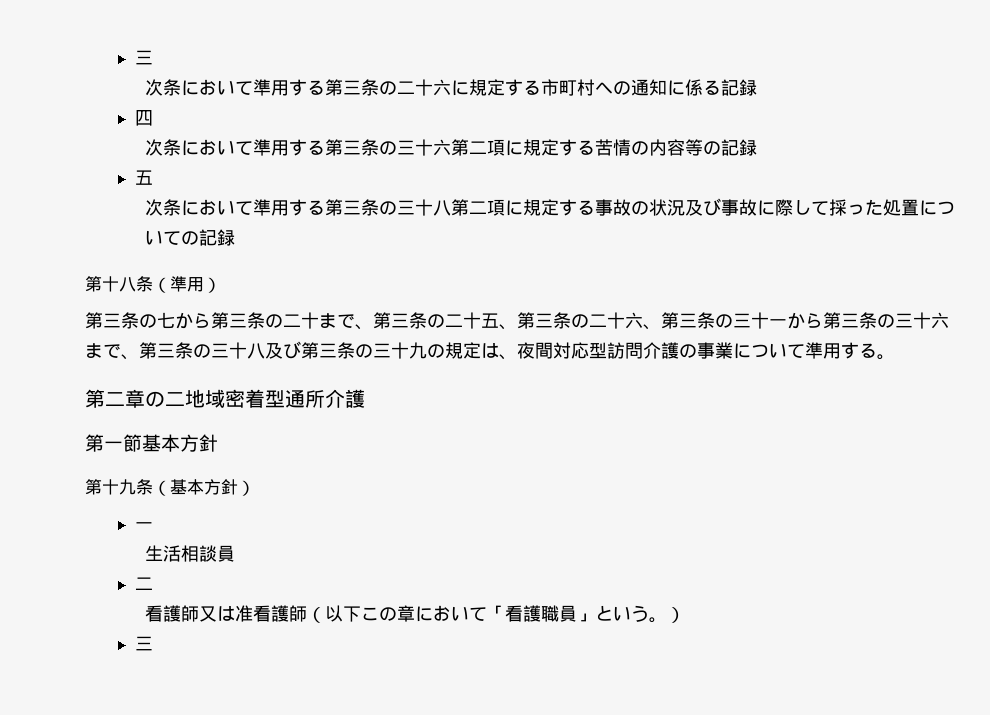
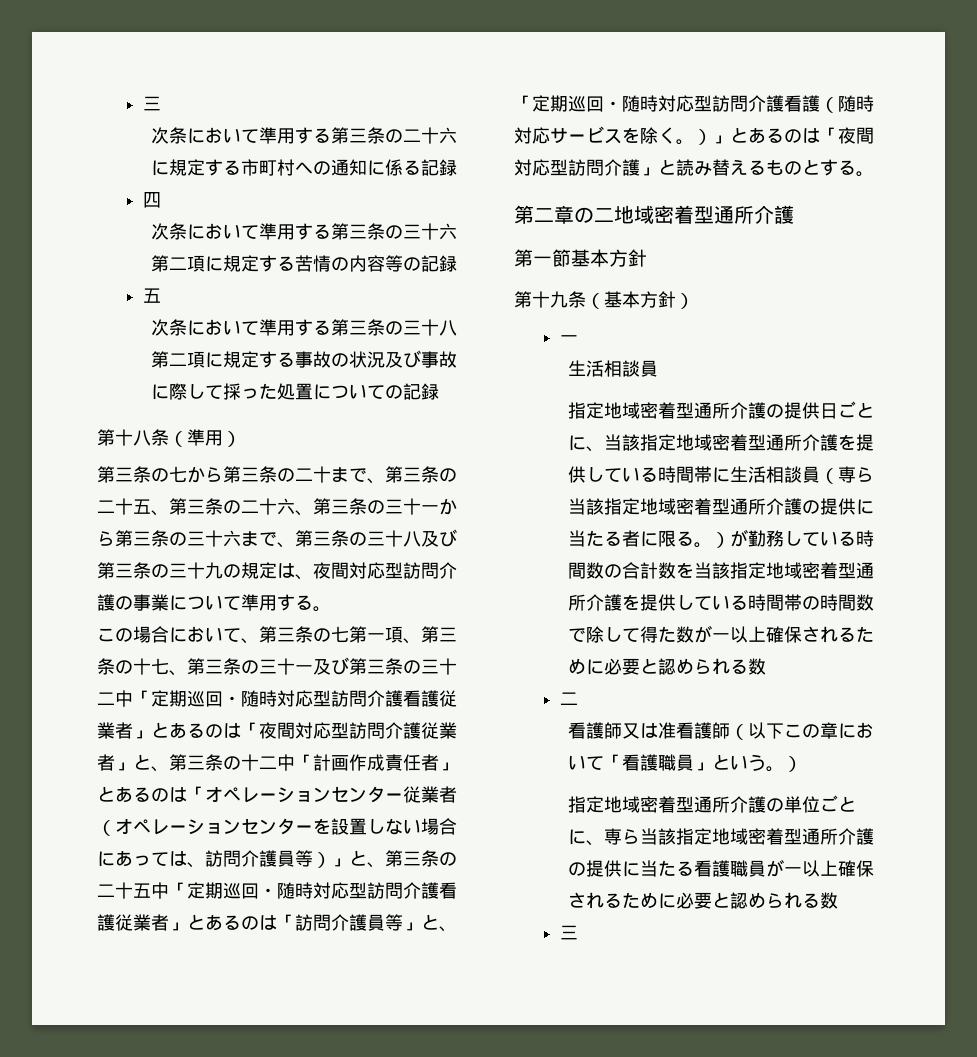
(895, 357) none -> [97,626,457,644] [97,657,457,676] [97,690,457,707] [97,722,457,739] [97,754,457,772] [97,786,457,803] [97,818,457,836] [97,850,457,868] [97,882,457,899] [97,914,457,932] [514,95,874,113] [514,126,874,145] [514,159,874,177] // この場合において、第三条の七第一項、第三条の十七、第三条の三十一及び第三条の三十二中「定期巡回・随時対応型訪問介護看護従業者」とあるのは「夜間対応型訪問介護従業者」と、第三条の十二中「計画作成責任者」とあるのは「オペレーションセンター従業者（オペレーションセンターを設置しない場合にあっては、訪問介護員等）」と、第三条の二十五中「定期巡回・随時対応型訪問介護看護従業者」とあるのは「訪問介護員等」と、「定期巡回・随時対応型訪問介護看護（随時対応サービスを除く。）」とあるのは「夜間対応型訪問介護」と読み替えるものとする。
(235, 553) none -> [567,401,874,419] [567,434,874,452] [567,466,874,484] [567,498,874,515] [567,529,874,548] [567,562,874,579] [567,594,874,611] [567,625,874,643] [567,658,766,675] // 指定地域密着型通所介護の提供日ごとに、当該指定地域密着型通所介護を提供している時間帯に生活相談員（専ら当該指定地域密着型通所介護の提供に当たる者に限る。）が勤務している時間数の合計数を当該指定地域密着型通所介護を提供している時間帯の時間数で除して得た数が一以上確保されるために必要と認められる数
(685, 615) none -> [567,795,856,813] [567,828,874,846] [567,859,874,877] [567,892,838,909] // 指定地域密着型通所介護の単位ごとに、専ら当該指定地域密着型通所介護の提供に当たる看護職員が一以上確保されるために必要と認められる数

